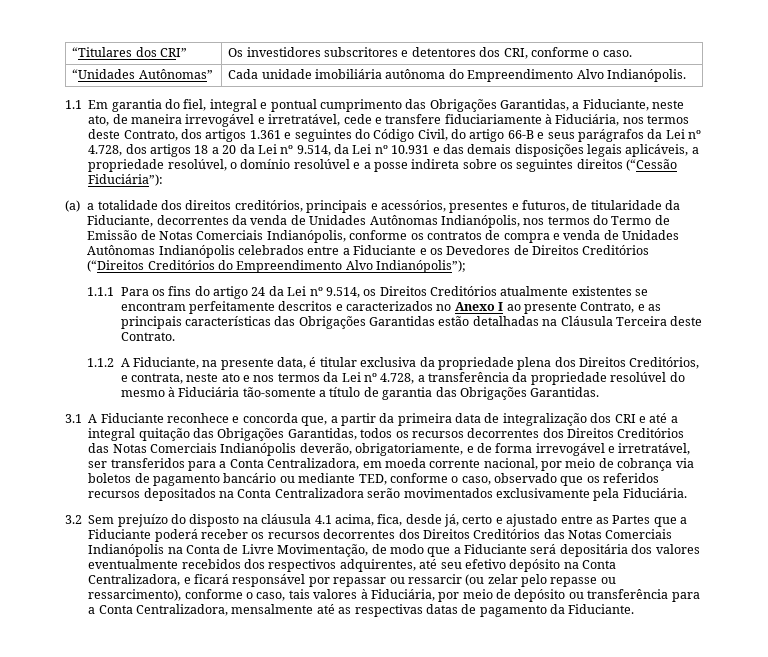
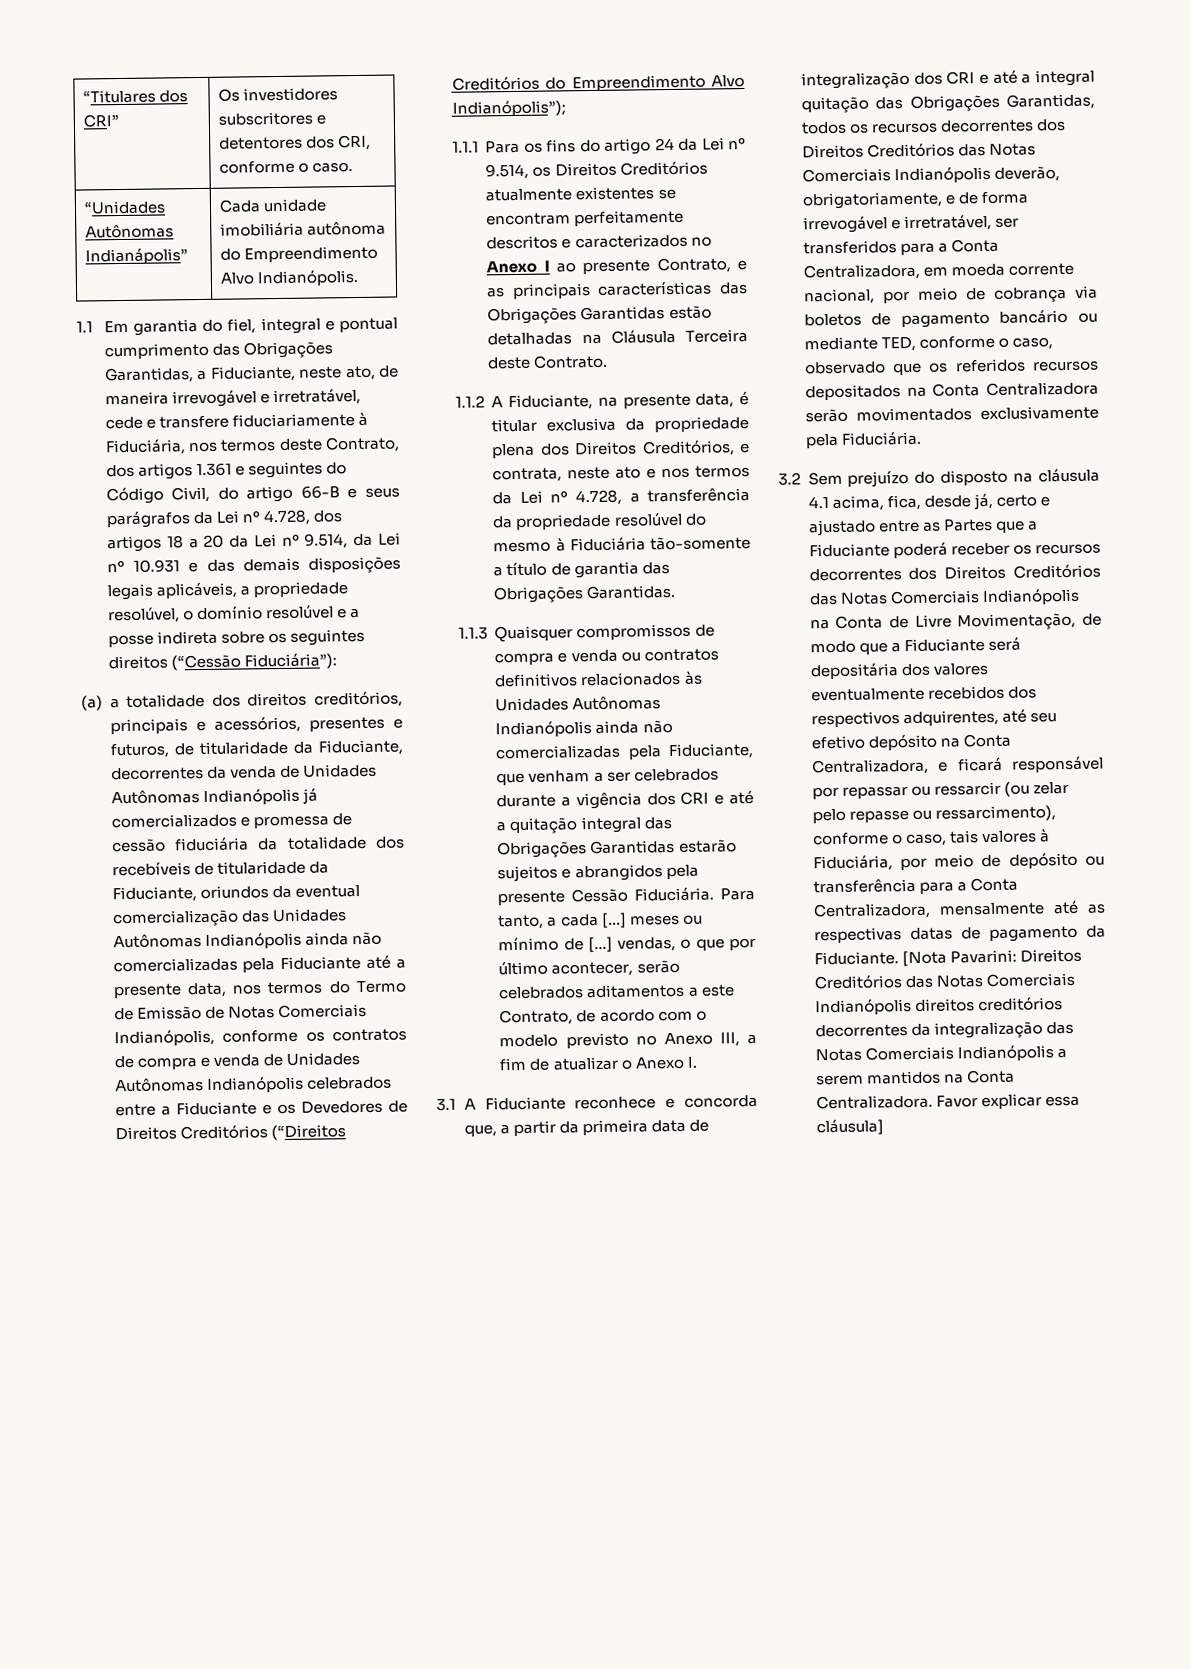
[138,69,213,79] Autônomas” -> [85,223,175,239] [85,247,189,265] Autônomas Indianápolis”
[440,215,520,228] Indianópolis, -> [202,787,318,806] [110,813,352,829] [111,835,405,853] [111,860,329,877] [111,885,360,903] [111,908,347,928] [112,931,382,949] [112,954,406,973] [112,982,227,999] Indianópolis já comercializados e promessa de cessão fiduciária da totalidade dos recebíveis de titularidade da Fiduciante, oriundos da eventual comercialização das Unidades Autônomas Indianópolis ainda não comercializadas pela Fiduciante até a presente data,
(600, 392) none -> [457,623,715,643] [494,648,719,666] [494,670,703,688] [495,695,662,712] [495,720,673,738] [495,742,754,760] [496,768,719,786] [496,789,754,810] [496,816,672,835] [497,839,737,859] [497,864,699,883] [497,886,755,906] [498,912,703,930] [498,936,756,953] [498,959,680,977] [498,983,735,1000] [499,1009,707,1026] [499,1032,757,1049] [499,1056,697,1071] // 1.1.3 Quaisquer compromissos de compra e venda ou contratos definitivos relacionados às Unidades Autônomas Indianópolis ainda não comercializadas pela Fiduciante, que venham a ser celebrados durante a vigência dos CRI e até a quitação integral das Obrigações Garantidas estarão sujeitos e abrangidos pela presente Cessão Fiduciária. Para tanto, a cada [...] meses ou mínimo de [...] vendas, o que por último acontecer, serão celebrados aditamentos a este Contrato, de acordo com o modelo previsto no Anexo III, a fim de atualizar o Anexo I.
(635, 609) none -> [901,948,1082,967] [813,972,1075,990] [814,996,1063,1016] [814,1021,1074,1039] [814,1044,1067,1062] [815,1069,1015,1086] [815,1093,1080,1110] [815,1118,884,1136] [Nota Pavarini: Direitos Creditórios das Notas Comerciais Indianópolis direitos creditórios decorrentes da integralização das Notas Comerciais Indianópolis a serem mantidos na Conta Centralizadora. Favor explicar essa cláusula]

